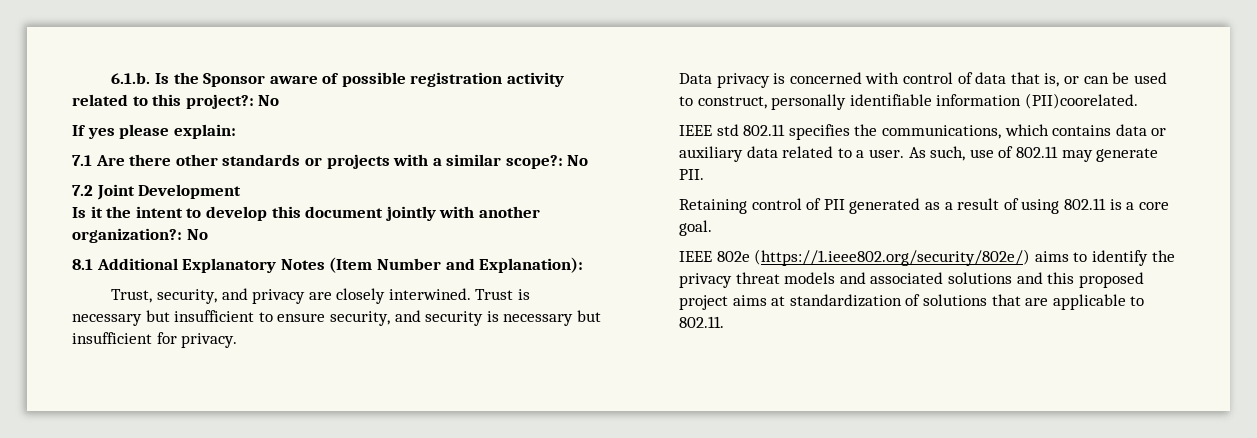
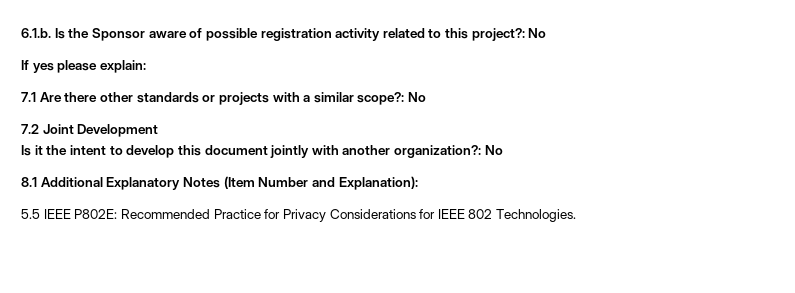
[111,288,531,304] [72,310,601,326] [72,332,238,348] [679,72,1167,88] [679,93,1139,110] [679,124,1167,140] [679,146,1159,162] [679,169,705,180] [679,198,1169,214] [679,220,713,236] [679,249,1175,266] [679,272,1144,288] [679,294,1145,310] [679,316,725,328] Trust, security, and privacy are closely interwined. Trust is necessary but insufficient to ensure security, and security is necessary but insufficient for privacy. // Data privacy is concerned with control of data that is, or can be used to construct, personally identifiable information (PII)coorelated. // IEEE std 802.11 specifies the communications, which contains data or auxiliary data related to a user. As such, use of 802.11 may generate PII. // Retaining control of PII generated as a result of using 802.11 is a core goal. // IEEE 802e (https://1.ieee802.org/security/802e/) aims to identify the privacy threat models and associated solutions and this proposed project aims at standardization of solutions that are applicable to 802.11. -> [21,209,577,222] 5.5 IEEE P802E: Recommended Practice for Privacy Considerations for IEEE 802 Technologies.

